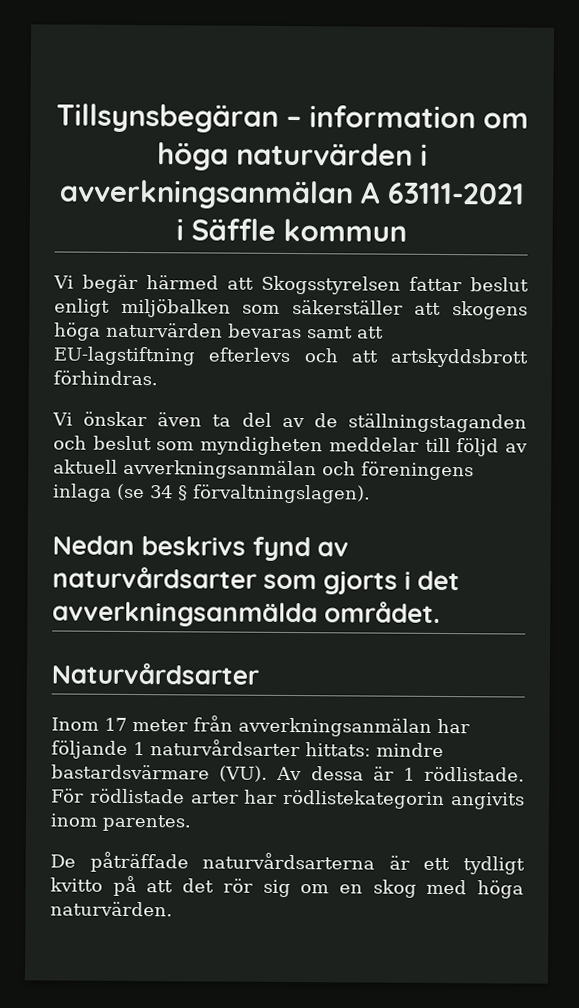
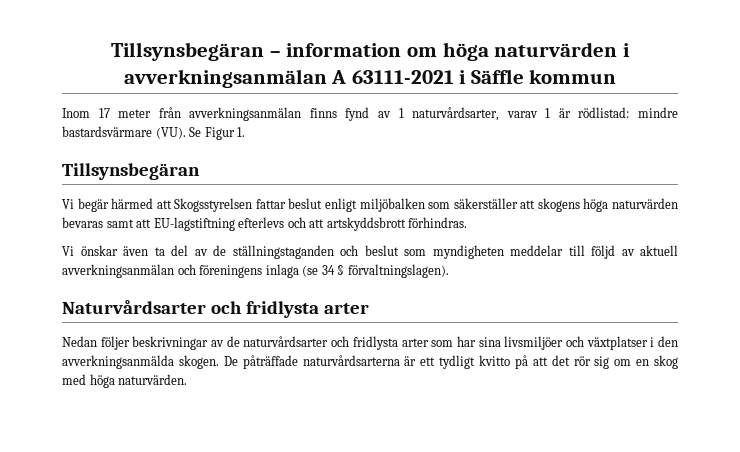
(407, 230) none -> [62,107,678,121] [62,126,246,140] [62,163,200,180] // Inom 17 meter från avverkningsanmälan finns fynd av 1 naturvårdsarter, varav 1 är rödlistad: mindre bastardsvärmare (VU). Se Figur 1. // Tillsynsbegäran
[52,535,350,562] [52,566,461,595] [52,601,441,628] [51,662,259,685] [51,715,470,737] [51,739,444,759] [51,764,525,782] [51,788,525,810] [50,813,191,832] Nedan beskrivs fynd av naturvårdsarter som gjorts i det avverkningsanmälda området. // Naturvårdsarter // Inom 17 meter från avverkningsanmälan har följande 1 naturvårdsarter hittats: mindre bastardsvärmare (VU). Av dessa är 1 rödlistade. För rödlistade arter har rödlistekategorin angivits inom parentes. // -> [62,300,369,318] [62,336,678,350] [62,355,219,369] Naturvårdsarter och fridlysta arter // Nedan följer beskrivningar av de naturvårdsarter och fridlysta arter som har sina livsmiljöer och växtplatser i den avverkningsanmälda skogen.

